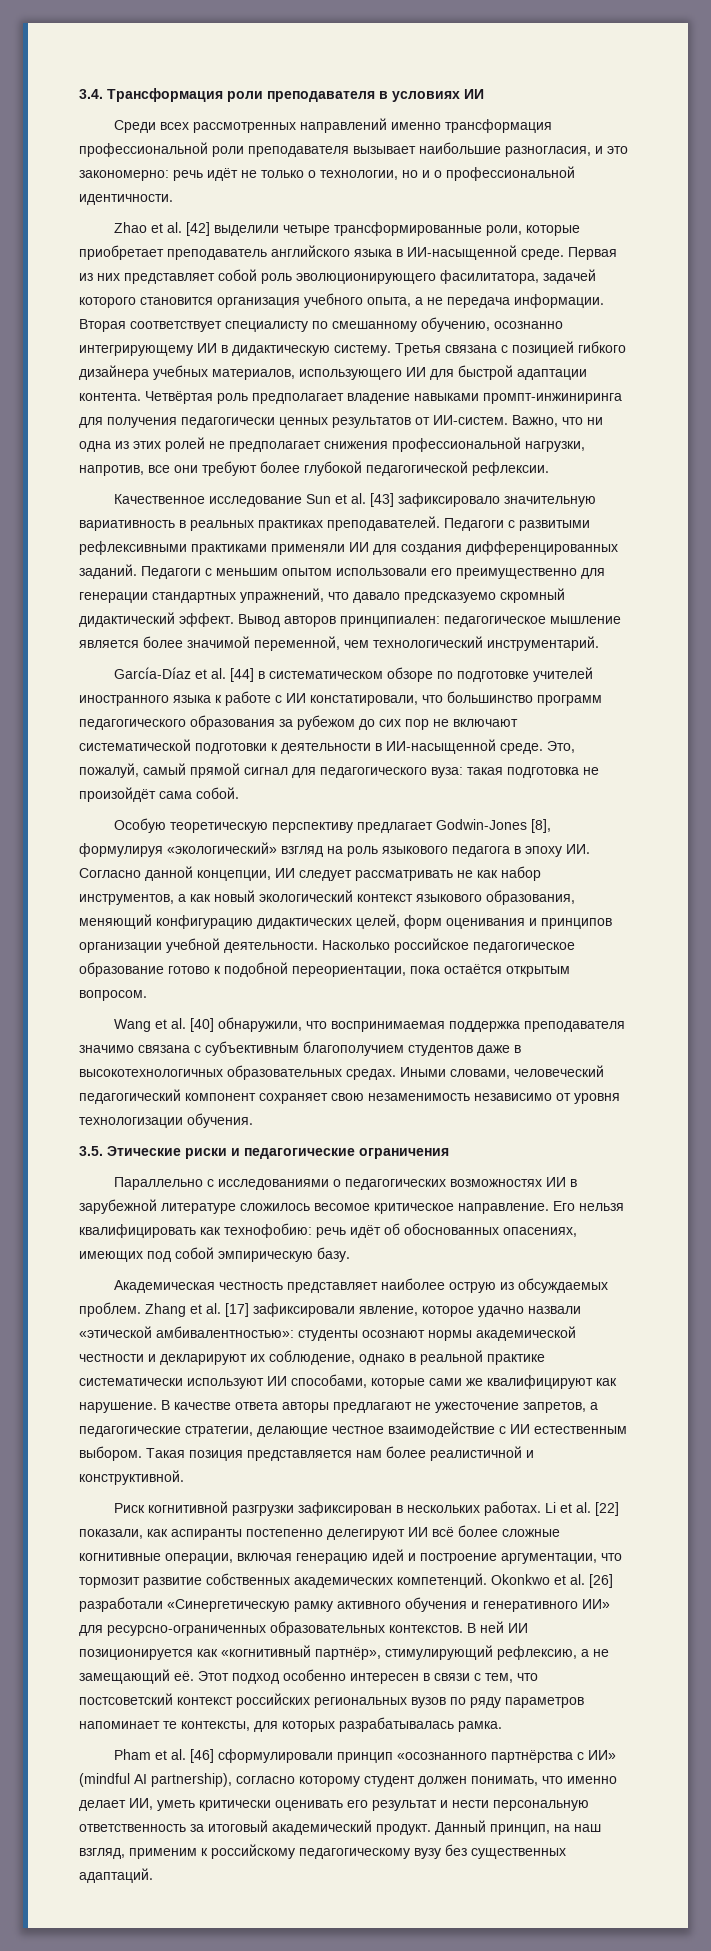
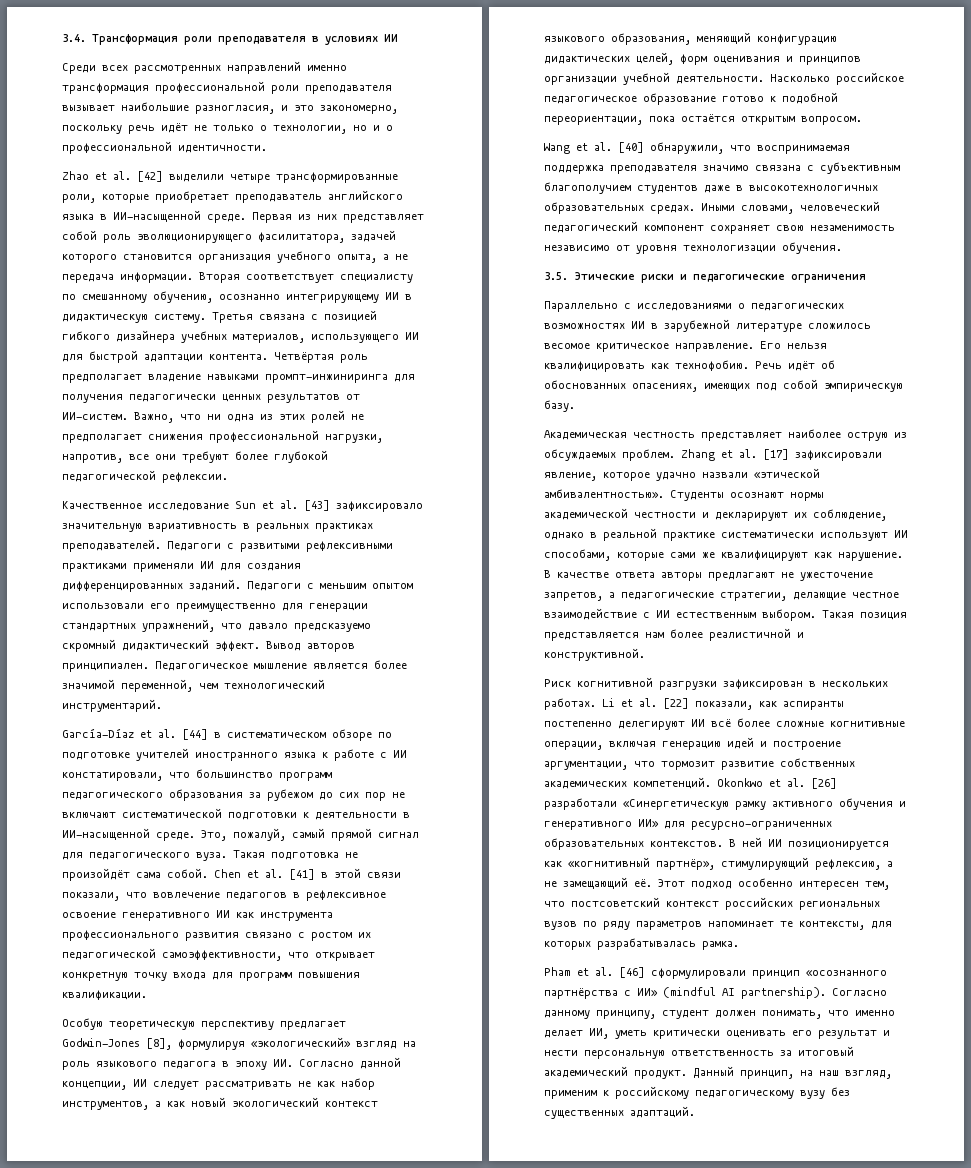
[79,170,169,181] закономерно: -> [320,105,398,114] [62,125,122,134] закономерно, поскольку
[340,616,546,627] принципиален: педагогическое -> [62,661,248,672] принципиален. Педагогическое
[431,767,503,778] вуза: такая -> [196,850,265,861] вуза. Такая
(239, 793) none -> [214,868,401,880] [62,890,386,901] [62,910,333,921] [62,930,371,941] [62,948,375,961] [62,972,360,981] [62,990,147,1000] Chen et al. [41] в этой связи показали, что вовлечение педагогов в рефлексивное освоение генеративного ИИ как инструмента профессионального развития связано с ростом их педагогической самоэффективности, что открывает конкретную точку входа для программ повышения квалификации.
[224,1223,346,1238] технофобию: речь -> [675,360,782,371] технофобию. Речь
[156,1326,358,1341] амбивалентностью»: студенты -> [544,489,724,501] амбивалентностью». Студенты
[423,1673,481,1681] в связи с -> (859, 885) none
[151,1773,360,1787] partnership), согласно которому -> [741,987,887,999] [544,1010,656,1019] partnership). Согласно данному принципу,

